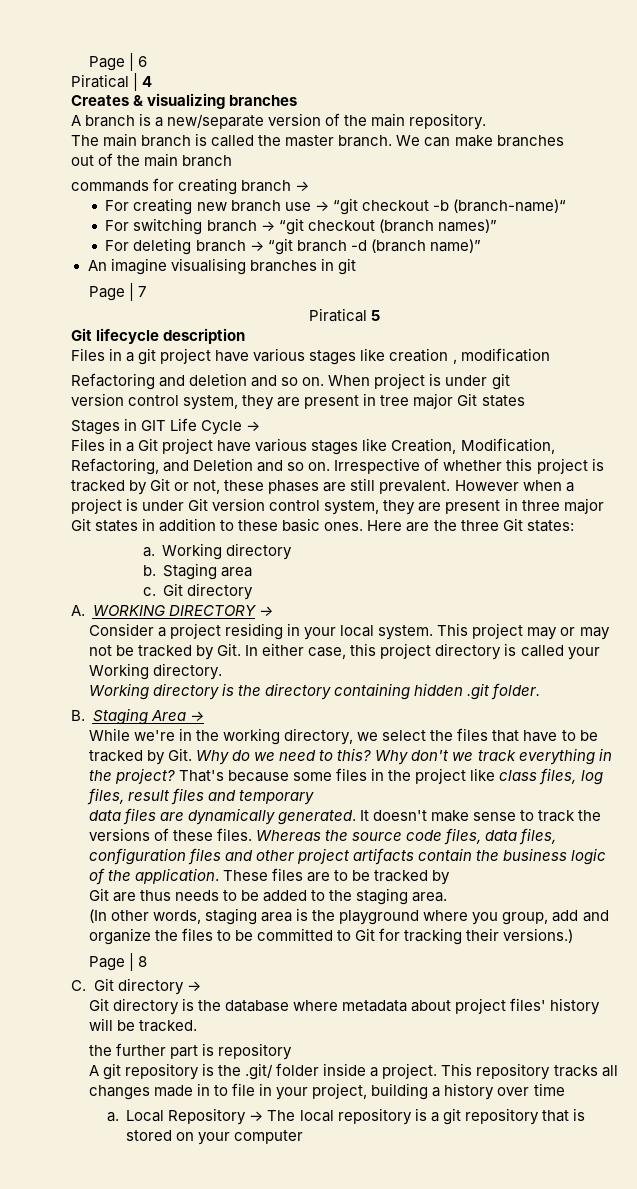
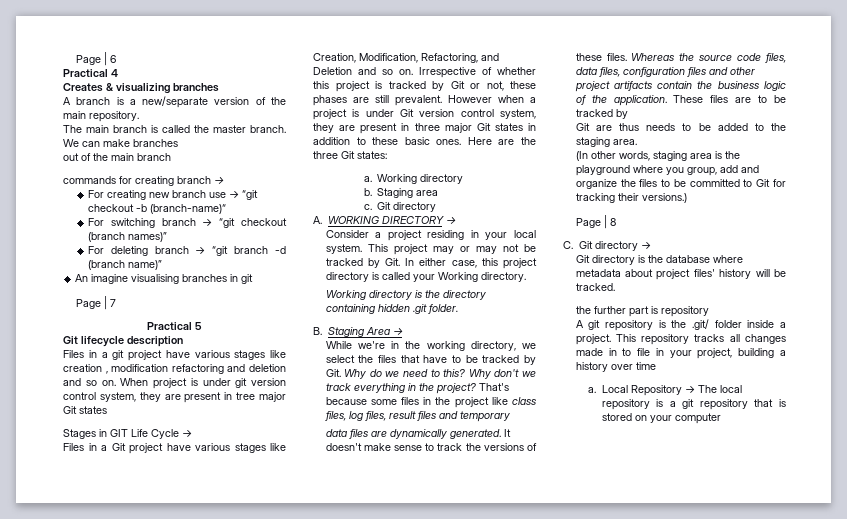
[71,73,139,91] Piratical | -> [63,69,108,77] Practical
[308,308,367,322] Piratical -> [147,322,192,330] Practical
[71,373,155,390] // Refactoring -> [171,364,224,374] refactoring
(510, 381) // -> (248, 383) none

